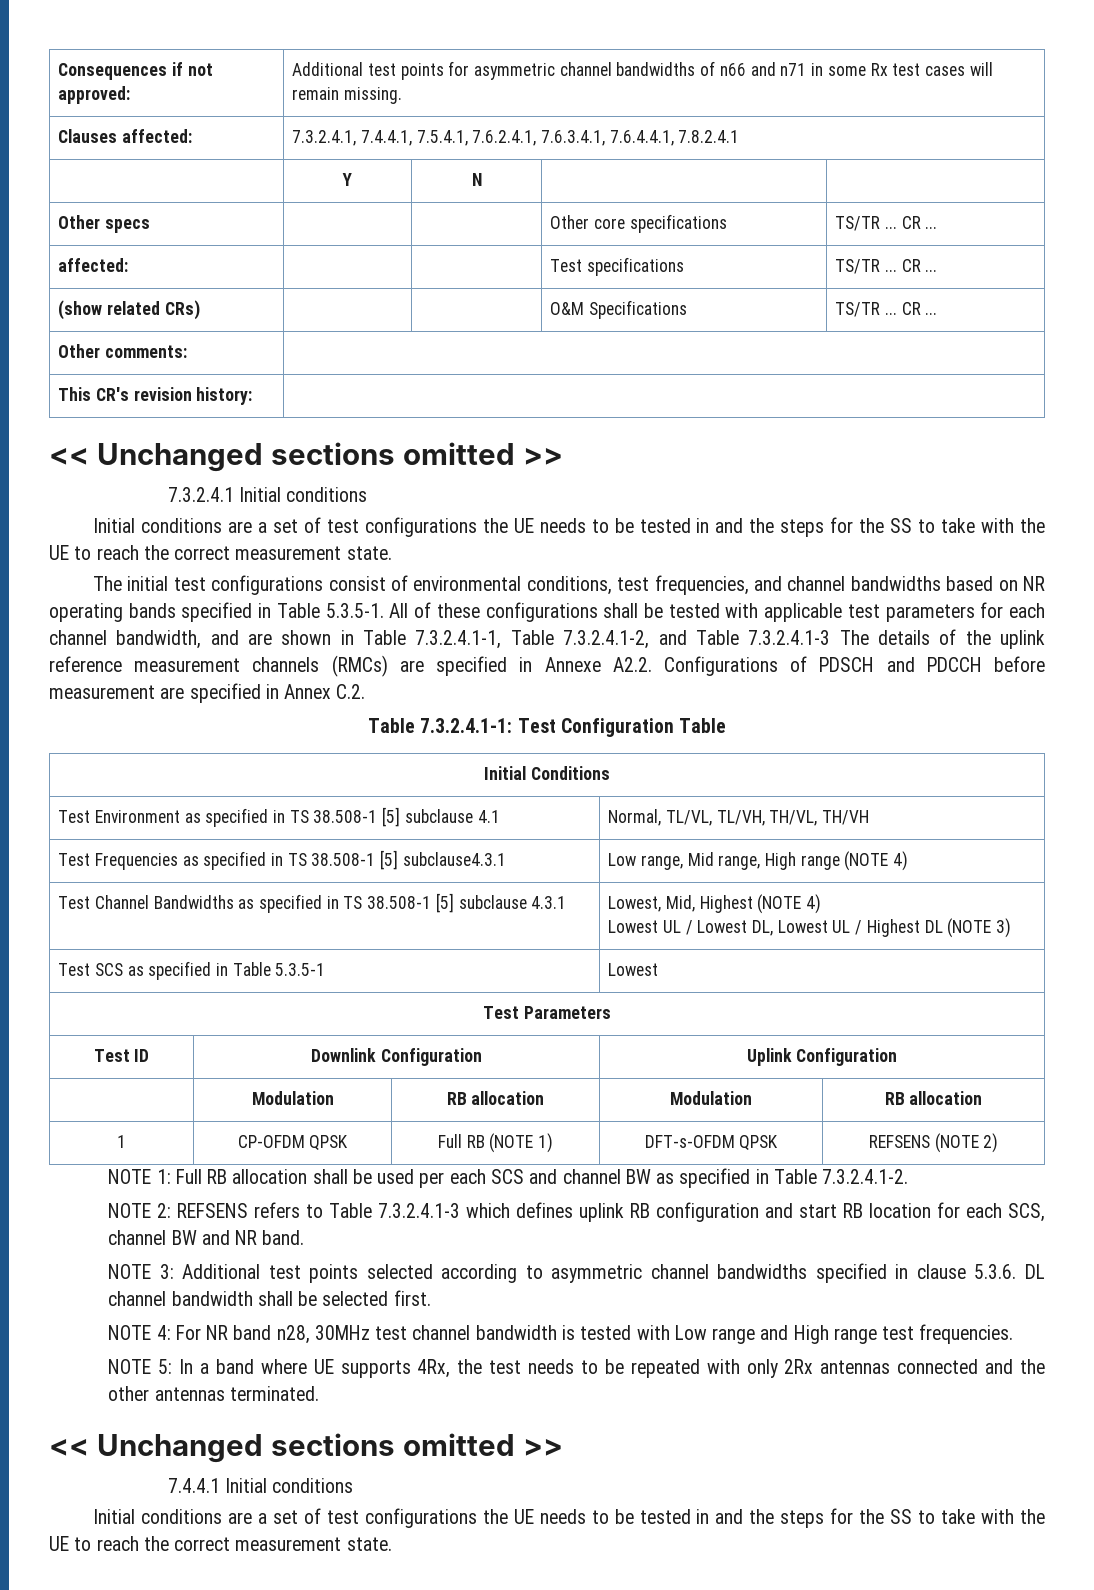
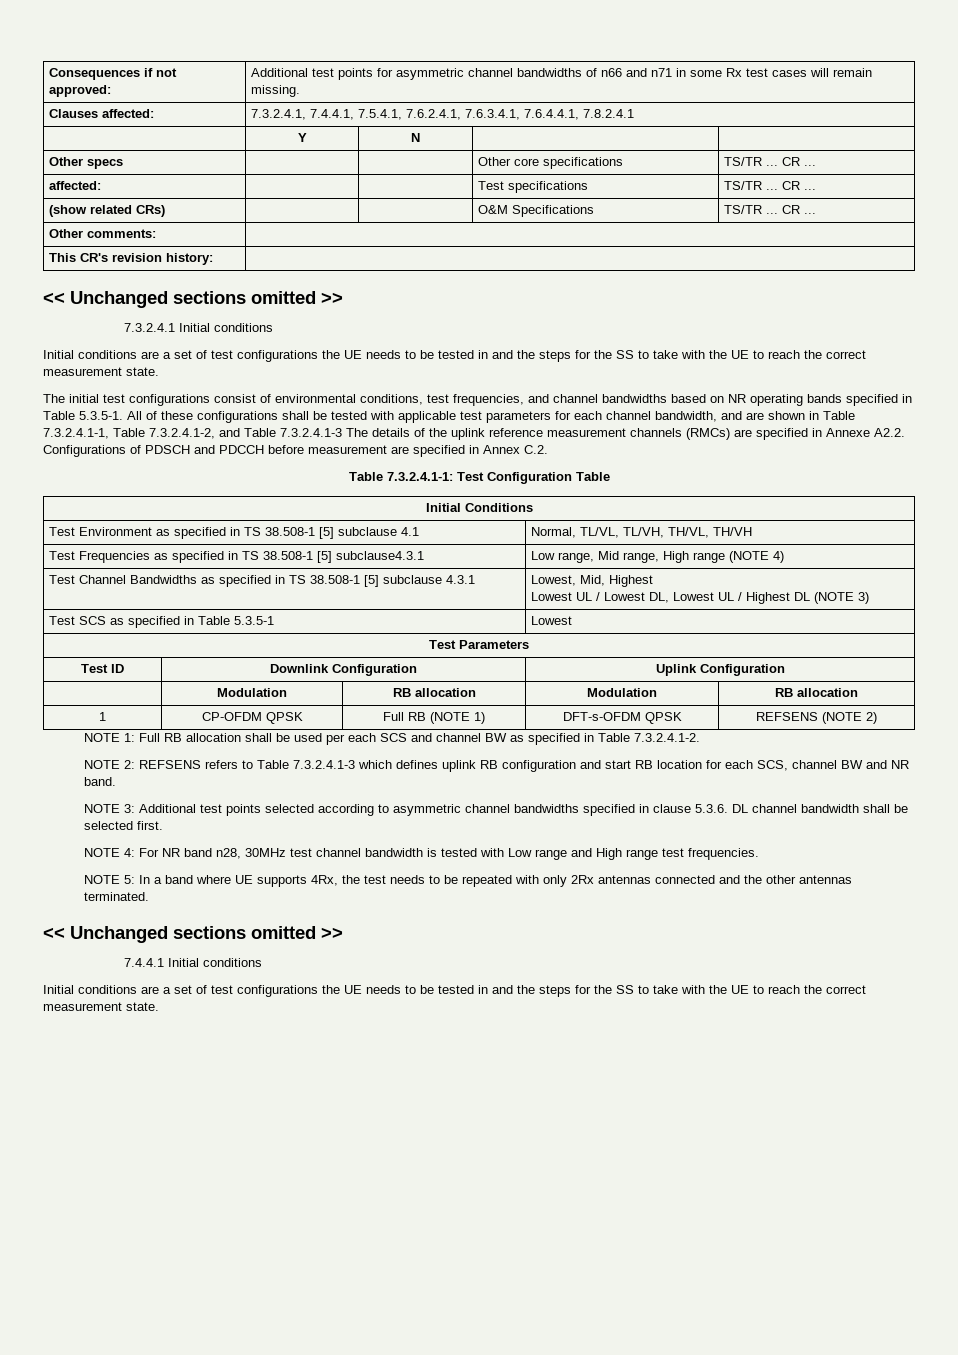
[757,894,821,914] (NOTE 4) -> (654, 581) none

